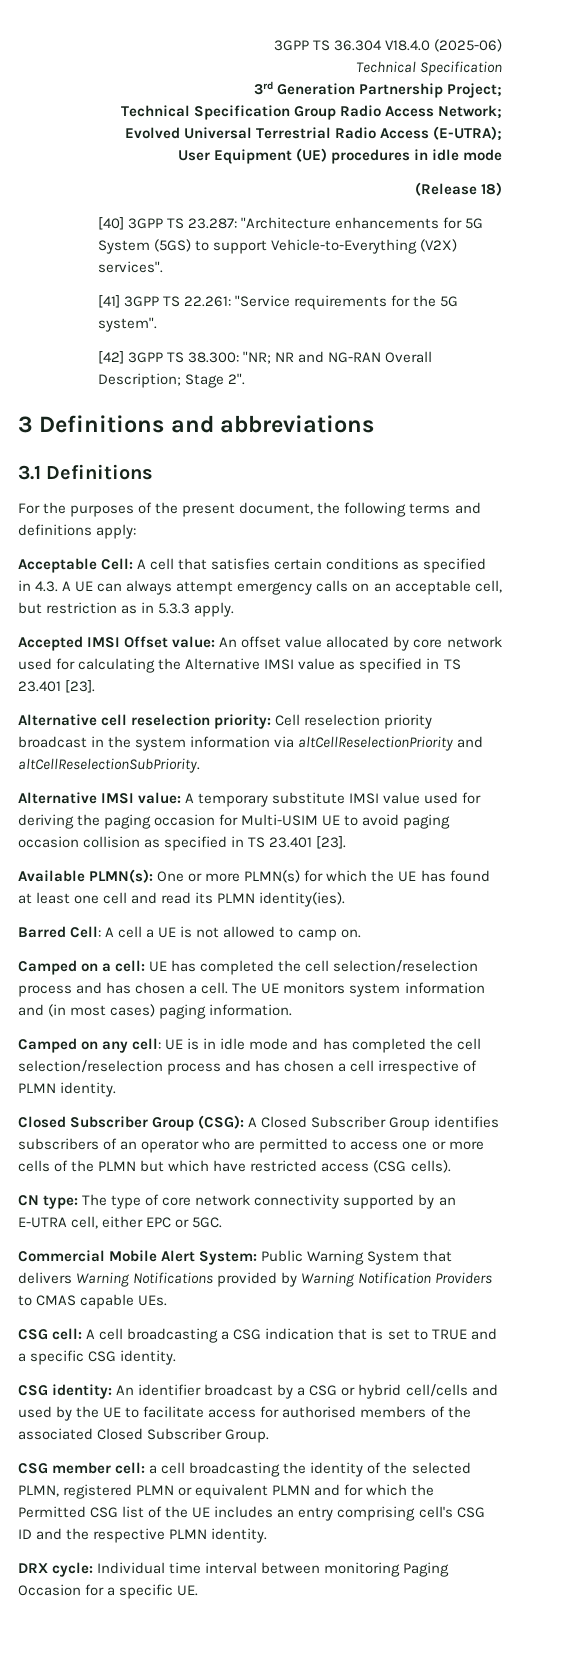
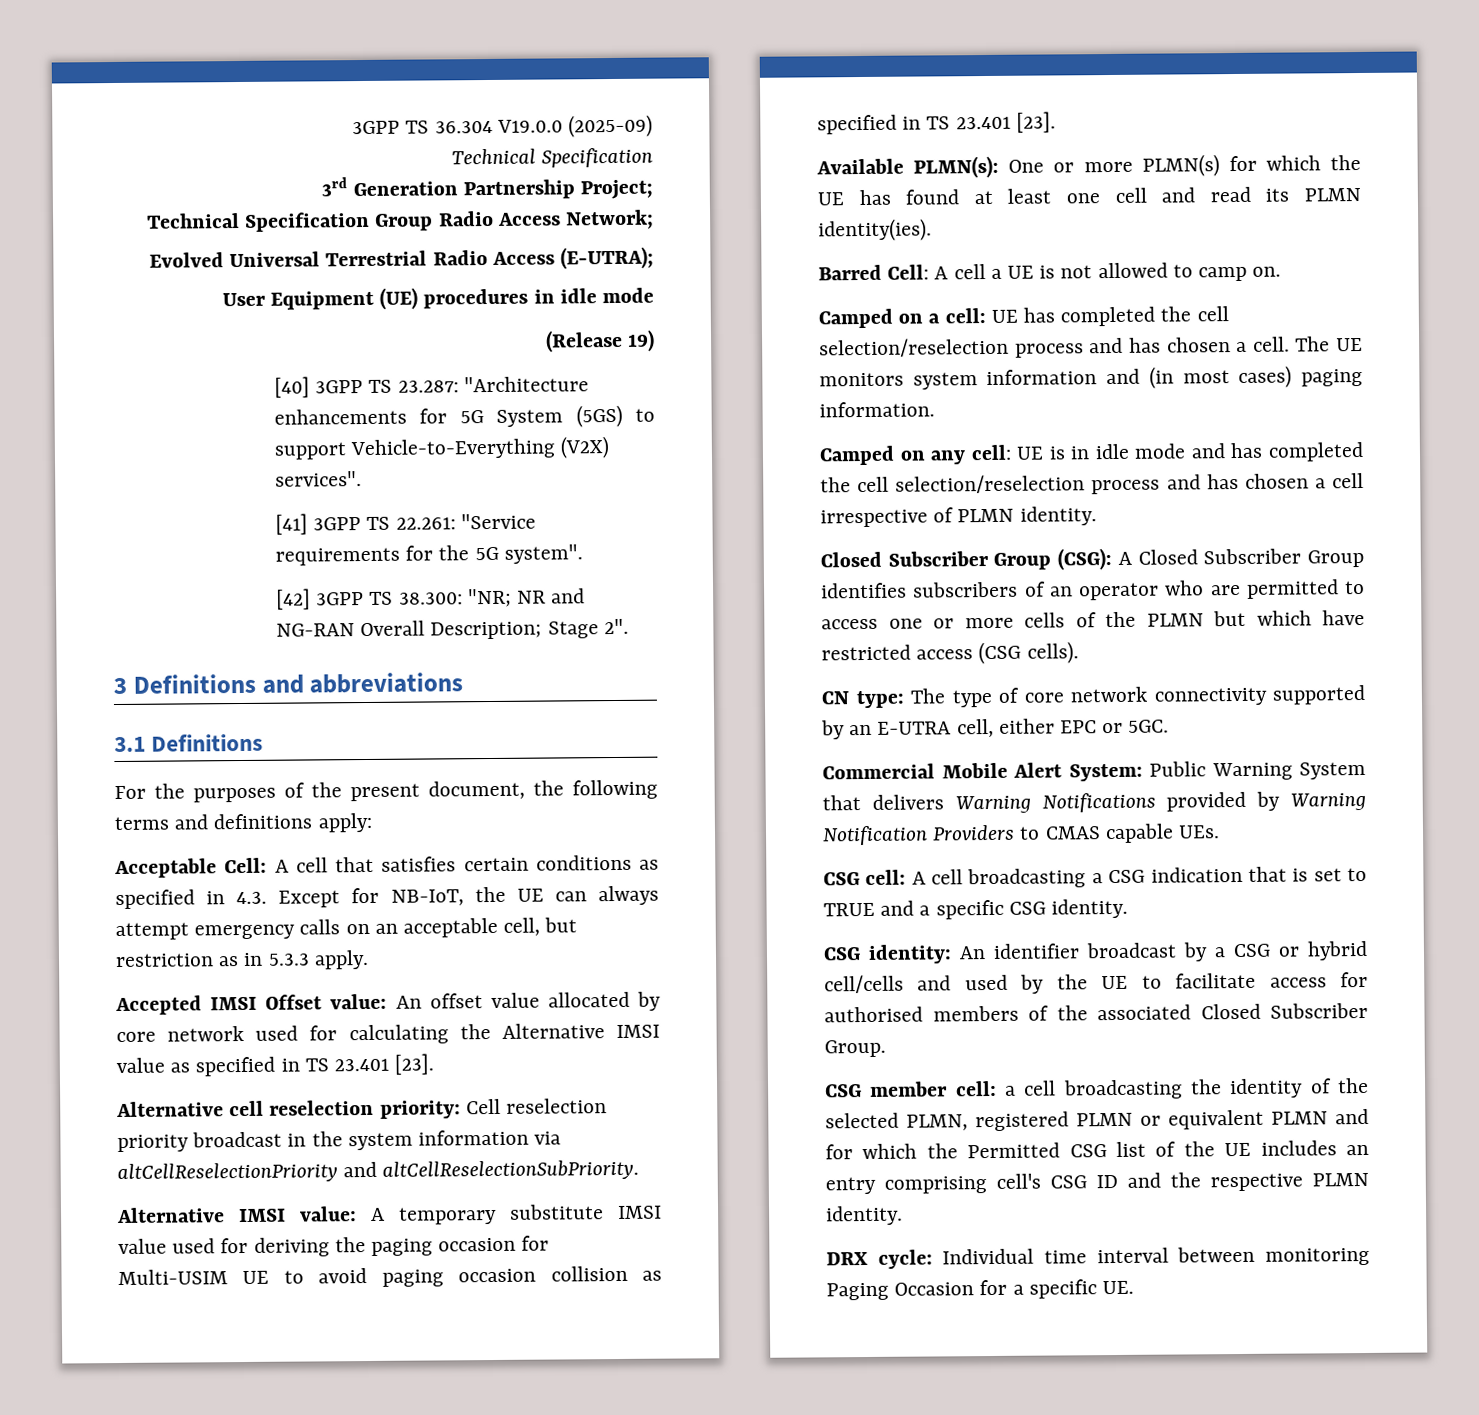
[384,39,503,52] V18.4.0 (2025-06) -> [496,114,653,138] V19.0.0 (2025-09)
[481,182,502,196] 18) -> [627,329,655,352] 19)
[62,581,72,591] A -> [278,886,506,908] Except for NB-IoT, the

